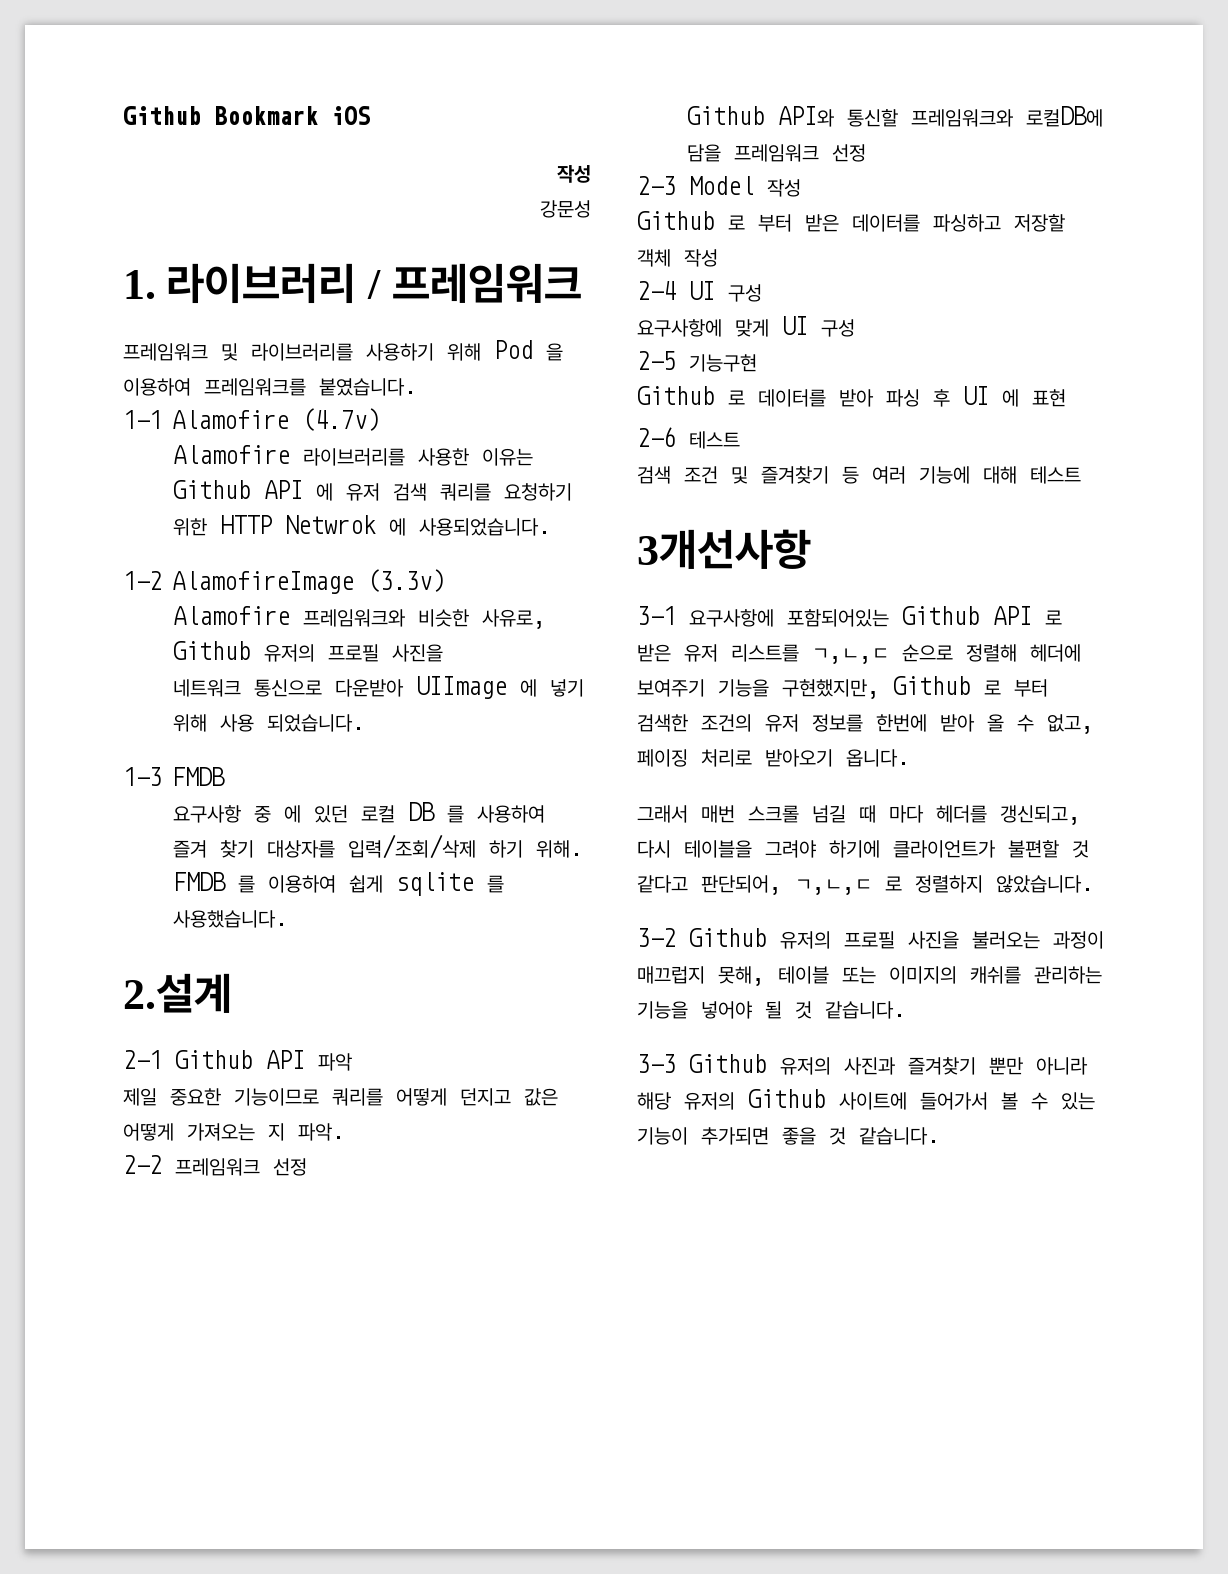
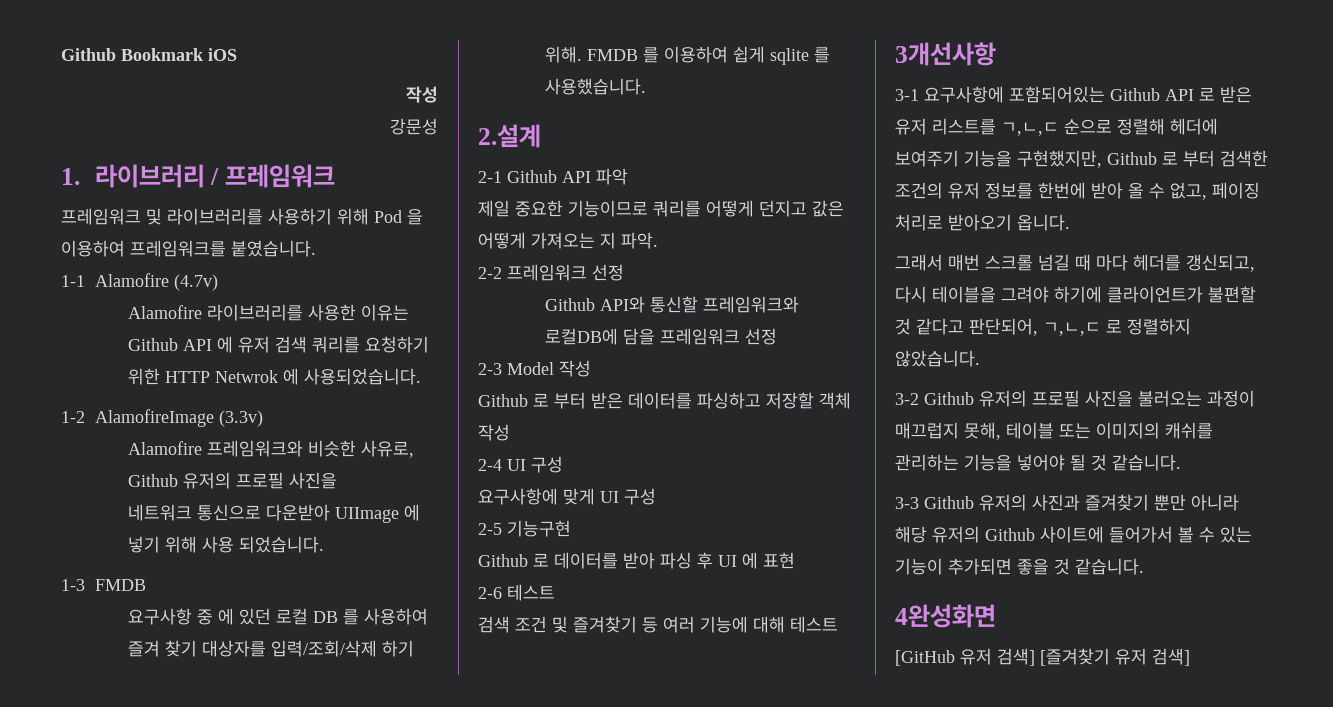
(940, 1136) none -> [895,604,996,628] [895,648,1190,666] // 4완성화면 // [GitHub 유저 검색] [즐겨찾기 유저 검색]

